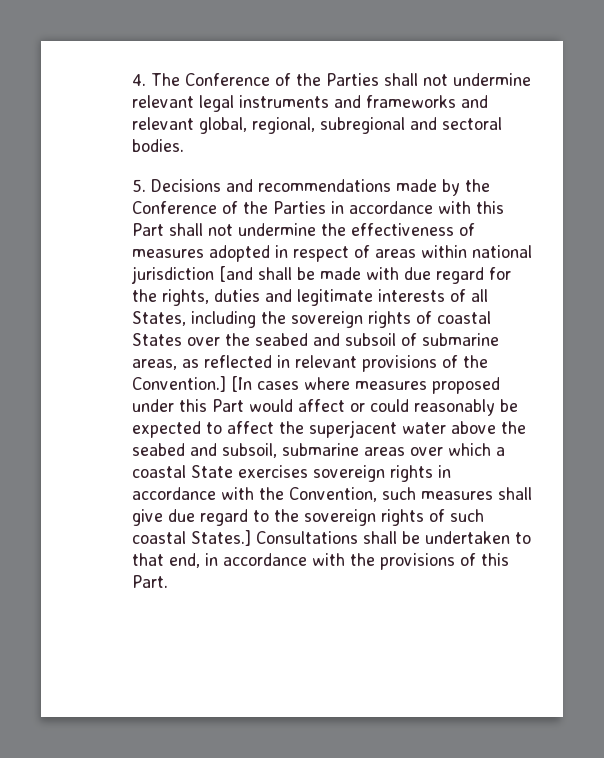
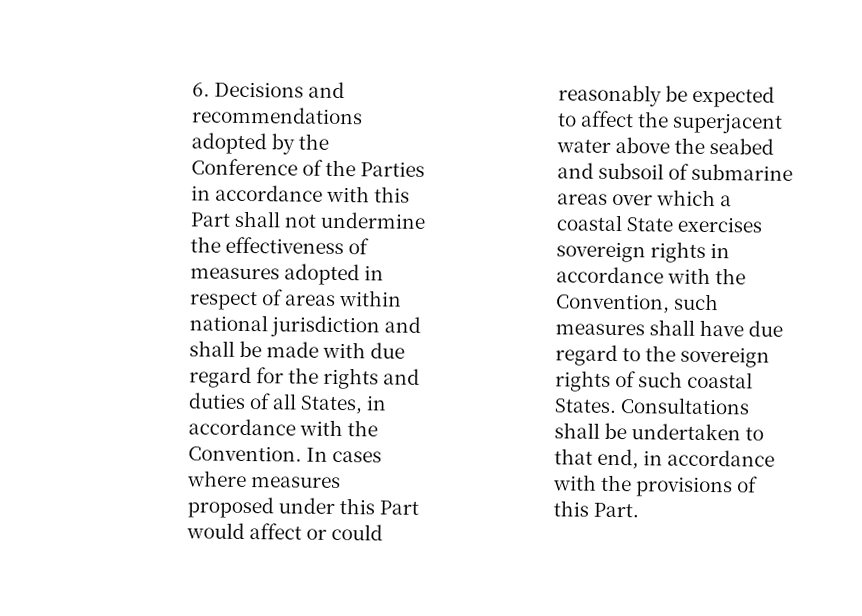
[132,73,532,86] [132,95,489,112] [132,117,503,134] [132,139,185,152] [132,179,147,192] 4. The Conference of the Parties shall not undermine relevant legal instruments and frameworks and relevant global, regional, subregional and sectoral bodies. // 5. -> [191,82,210,97] 6.
[396,179,438,192] made -> [190,132,267,155] adopted
[219,266,254,282] [and -> [384,316,422,333] and
[162,289,489,306] [132,311,492,328] [132,333,500,346] [132,355,489,372] [132,376,253,392] rights, duties and legitimate interests of all States, including the sovereign rights of coastal States over the seabed and subsoil of submarine areas, as reflected in relevant provisions of the Convention.] [In -> [323,367,421,390] [187,392,388,415] [187,418,379,437] [187,445,328,462] rights and duties of all States, in accordance with the Convention. In
[222,443,278,458] subsoil, -> [597,162,690,180] subsoil of
[132,509,164,526] give -> [699,319,745,337] have
[191,530,252,546] States.] -> [553,398,617,414] States.

